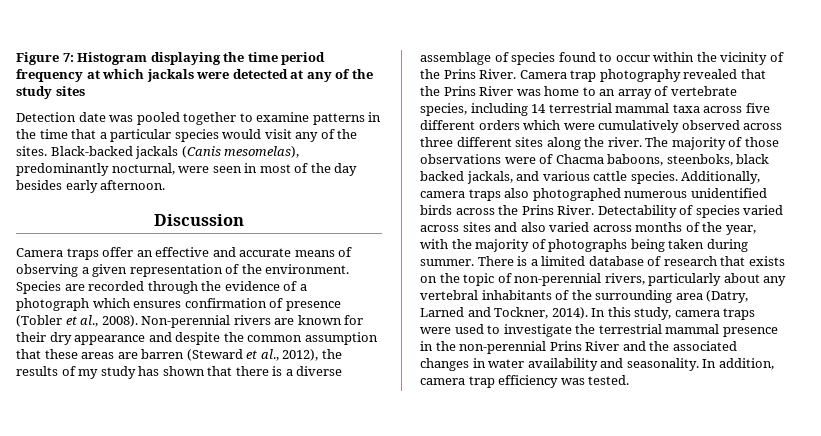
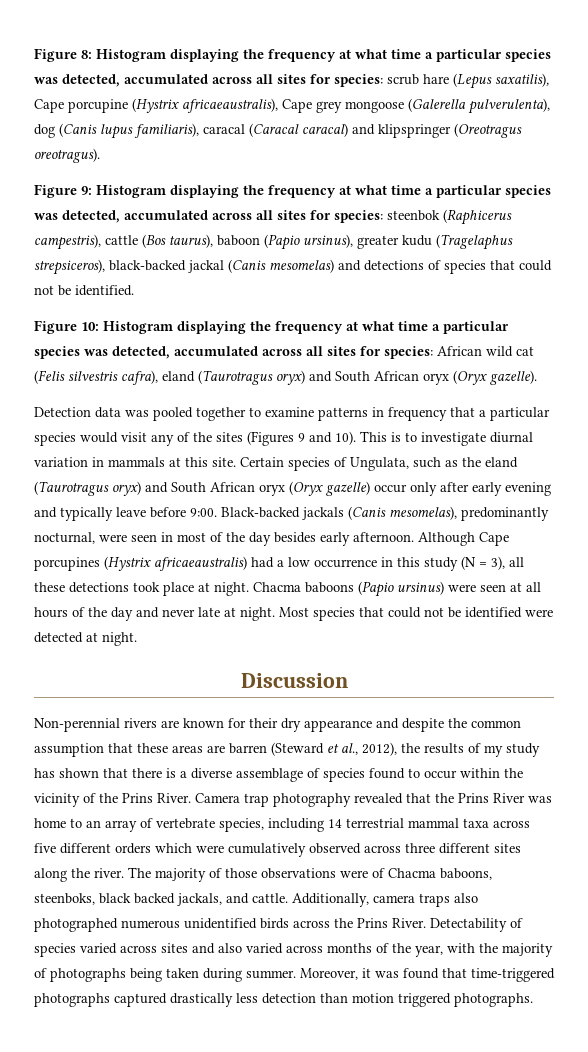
[16,52,326,65] [16,69,373,82] [16,86,85,99] Figure 7: Histogram displaying the time period frequency at which jackals were detected at any of the study sites -> [34,48,551,62] [34,73,549,89] [34,98,550,114] [34,123,522,139] [34,148,100,163] [34,184,551,198] [34,209,512,225] [34,234,513,250] [34,259,552,275] [34,285,134,296] [34,320,509,334] [34,346,534,359] [34,370,537,385] Figure 8: Histogram displaying the frequency at what time a particular species was detected, accumulated across all sites for species: scrub hare (Lepus saxatilis), Cape porcupine (Hystrix africaeaustralis), Cape grey mongoose (Galerella pulverulenta), dog (Canis lupus familiaris), caracal (Caracal caracal) and klipspringer (Oreotragus oreotragus). // Figure 9: Histogram displaying the frequency at what time a particular species was detected, accumulated across all sites for species: steenbok (Raphicerus campestris), cattle (Bos taurus), baboon (Papio ursinus), greater kudu (Tragelaphus strepsiceros), black-backed jackal (Canis mesomelas) and detections of species that could not be identified. // Figure 10: Histogram displaying the frequency at what time a particular species was detected, accumulated across all sites for species: African wild cat (Felis silvestris cafra), eland (Taurotragus oryx) and South African oryx (Oryx gazelle).
[78,112,106,122] date -> [95,407,121,418] data
[16,129,68,139] the time -> [388,407,447,421] frequency
[16,146,47,156] sites. -> [216,431,533,446] [34,457,518,471] [34,481,551,496] [34,507,217,521] sites (Figures 9 and 10). This is to investigate diurnal variation in mammals at this site. Certain species of Ungulata, such as the eland (Taurotragus oryx) and South African oryx (Oryx gazelle) occur only after early evening and typically leave before 9:00.
[154,214,244,226] [16,247,353,260] [16,264,350,277] [16,281,307,294] [16,298,341,311] [16,315,138,327] // Discussion // Camera traps offer an effective and accurate means of observing a given representation of the environment. Species are recorded through the evidence of a photograph which ensures confirmation of presence (Tobler et al., 2008). -> [418,532,509,546] [34,556,524,571] [34,581,541,597] [34,607,553,621] [34,632,137,646] [240,673,348,688] Although Cape porcupines (Hystrix africaeaustralis) had a low occurrence in this study (N = 3), all these detections took place at night. Chacma baboons (Papio ursinus) were seen at all hours of the day and never late at night. Most species that could not be identified were detected at night. // Discussion //
[542,171,678,184] various cattle species. -> [252,893,288,903] cattle.
[477,256,785,266] [420,273,787,286] [420,290,749,303] [420,307,756,320] [420,324,778,337] [420,341,737,354] [420,358,774,371] [420,375,630,388] There is a limited database of research that exists on the topic of non-perennial rivers, particularly about any vertebral inhabitants of the surrounding area (Datry, Larned and Tockner, 2014). In this study, camera traps were used to investigate the terrestrial mammal presence in the non-perennial Prins River and the associated changes in water availability and seasonality. In addition, camera trap efficiency was tested. -> [300,968,555,982] [34,993,533,1007] Moreover, it was found that time-triggered photographs captured drastically less detection than motion triggered photographs.

